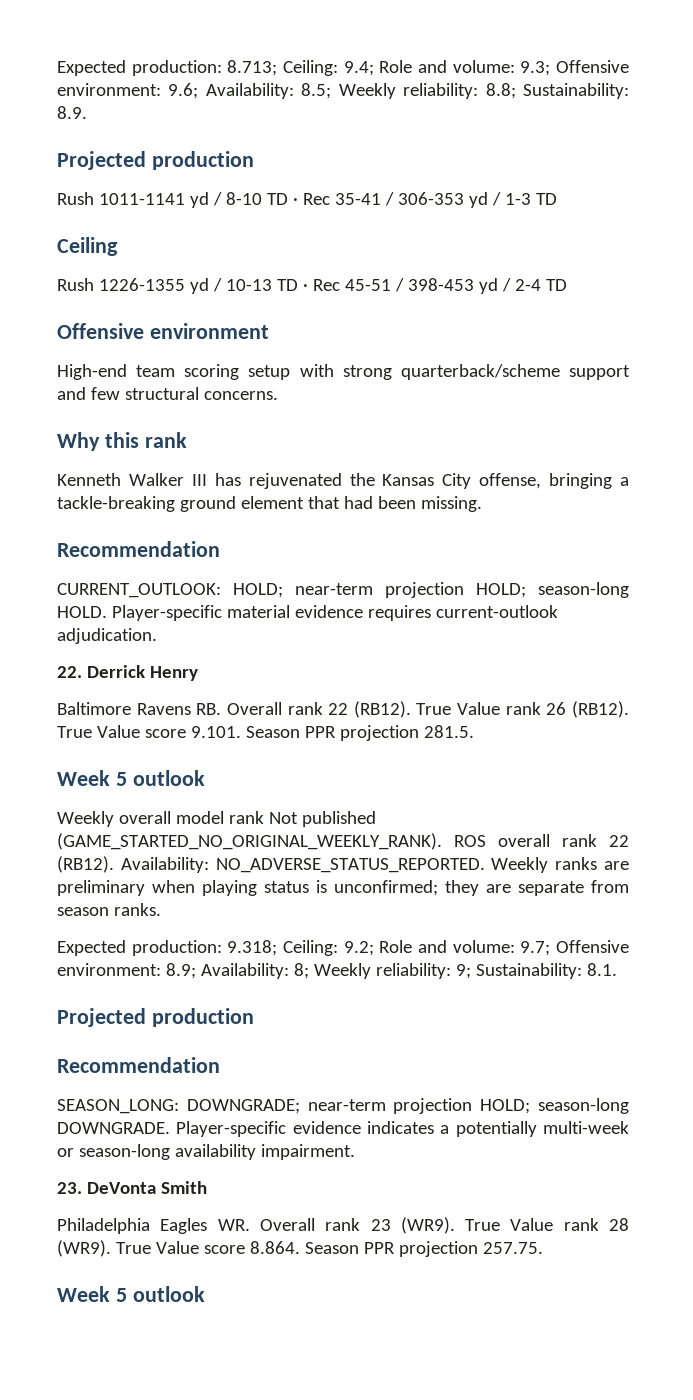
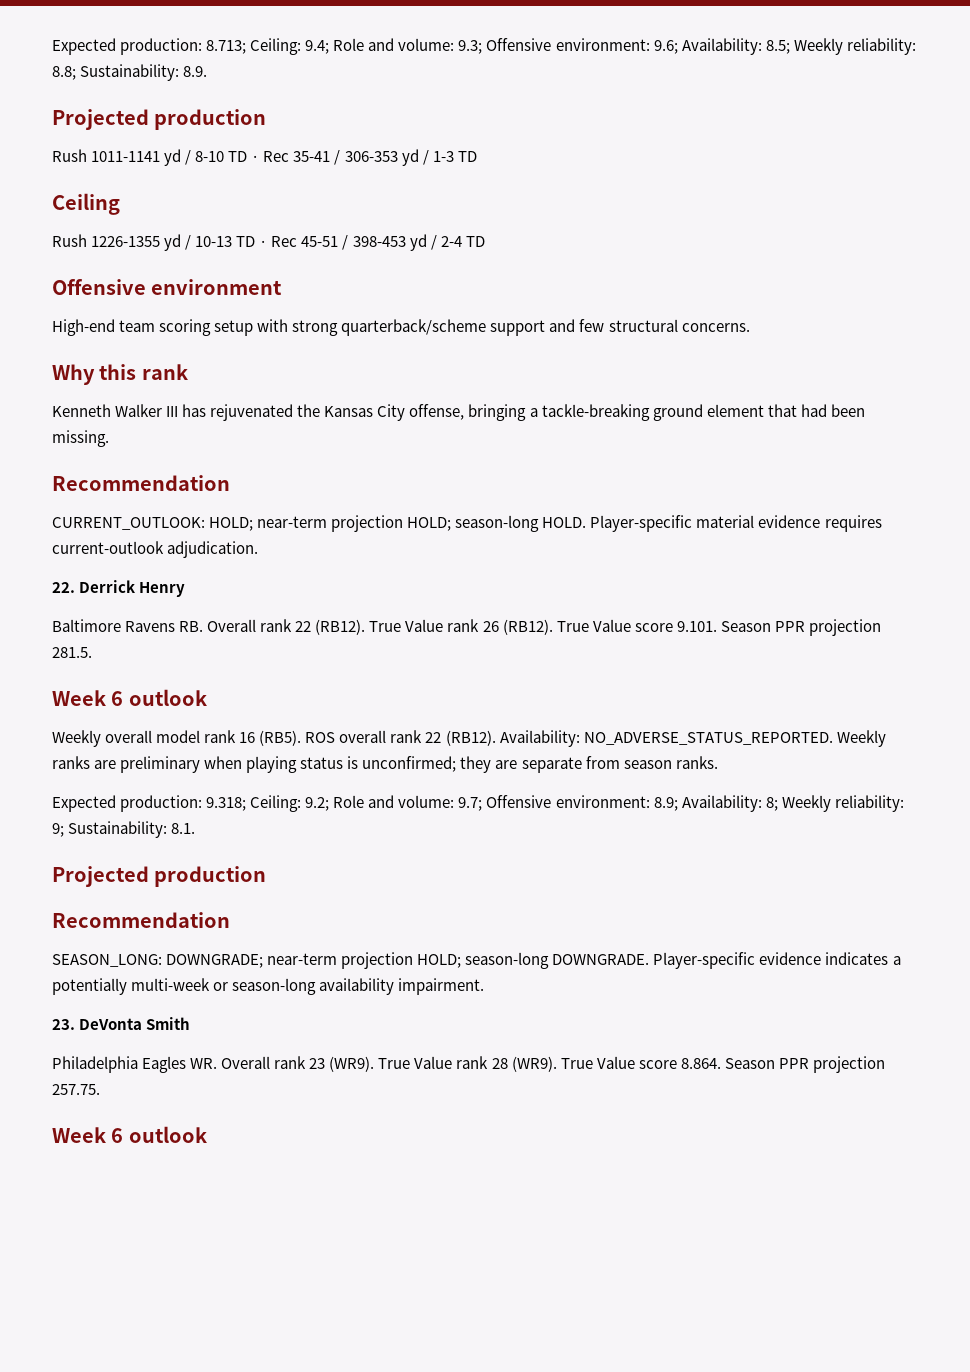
[115,772,127,786] 5 -> [111,691,124,706] 6
[268,811,376,827] [57,833,442,850] Not published (GAME_STARTED_NO_ORIGINAL_WEEKLY_RANK). -> [239,730,302,746] 16 (RB5).
[115,1288,127,1302] 5 -> [111,1128,124,1143] 6

